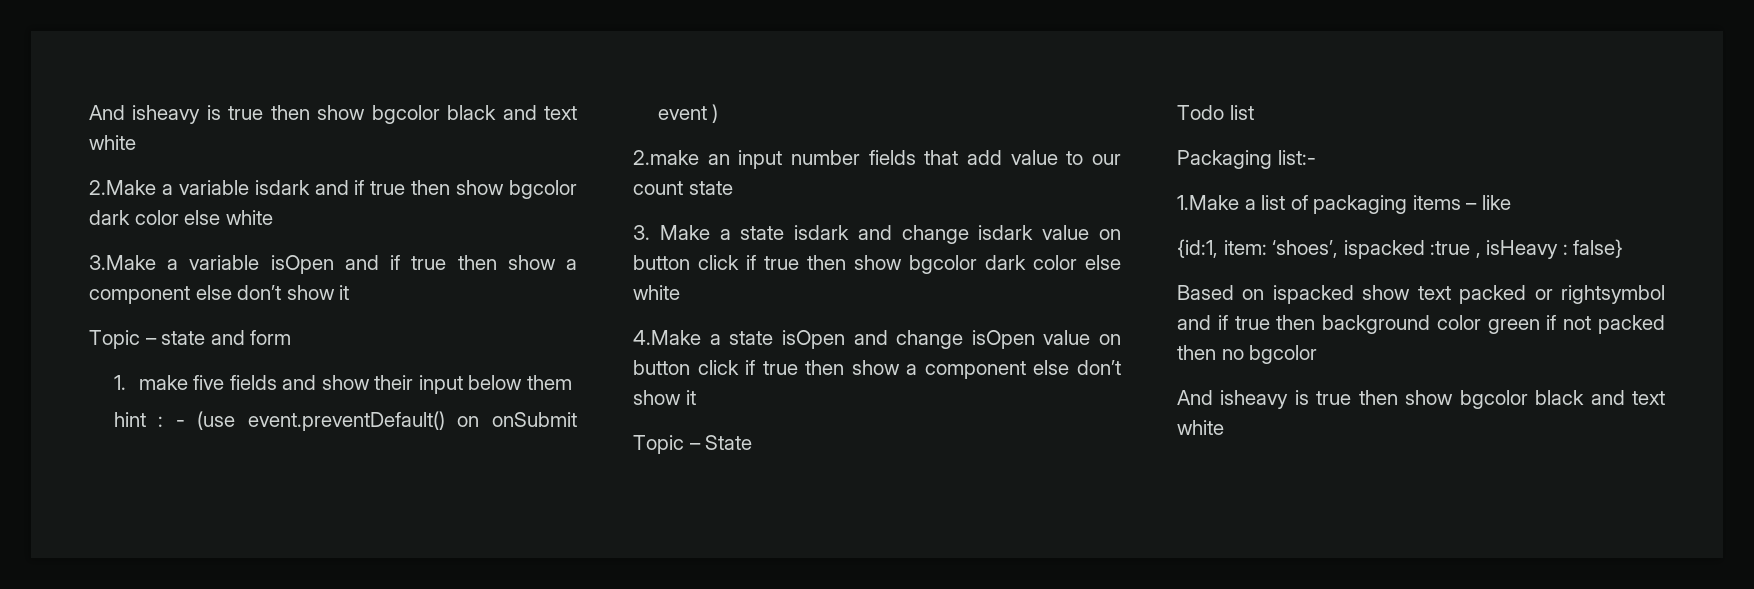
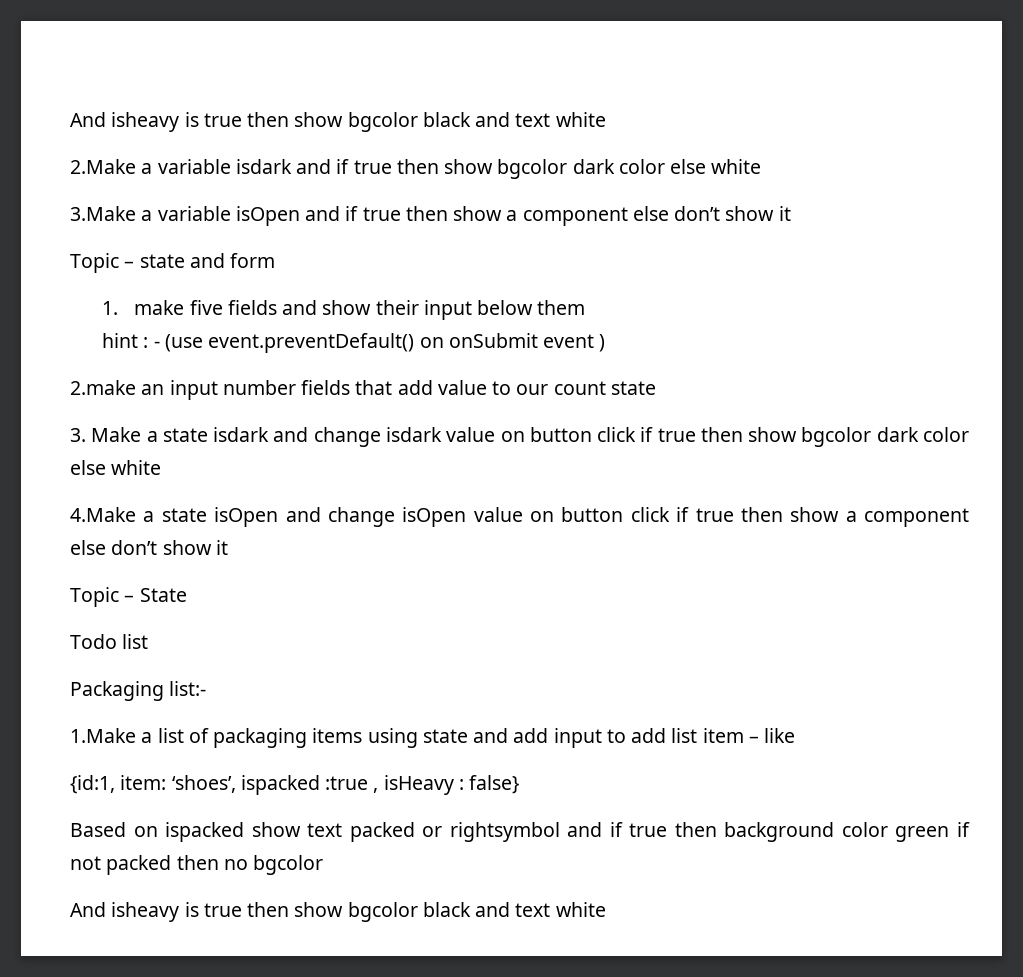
(1461, 202) none -> [367,728,744,748] using state and add input to add list item

